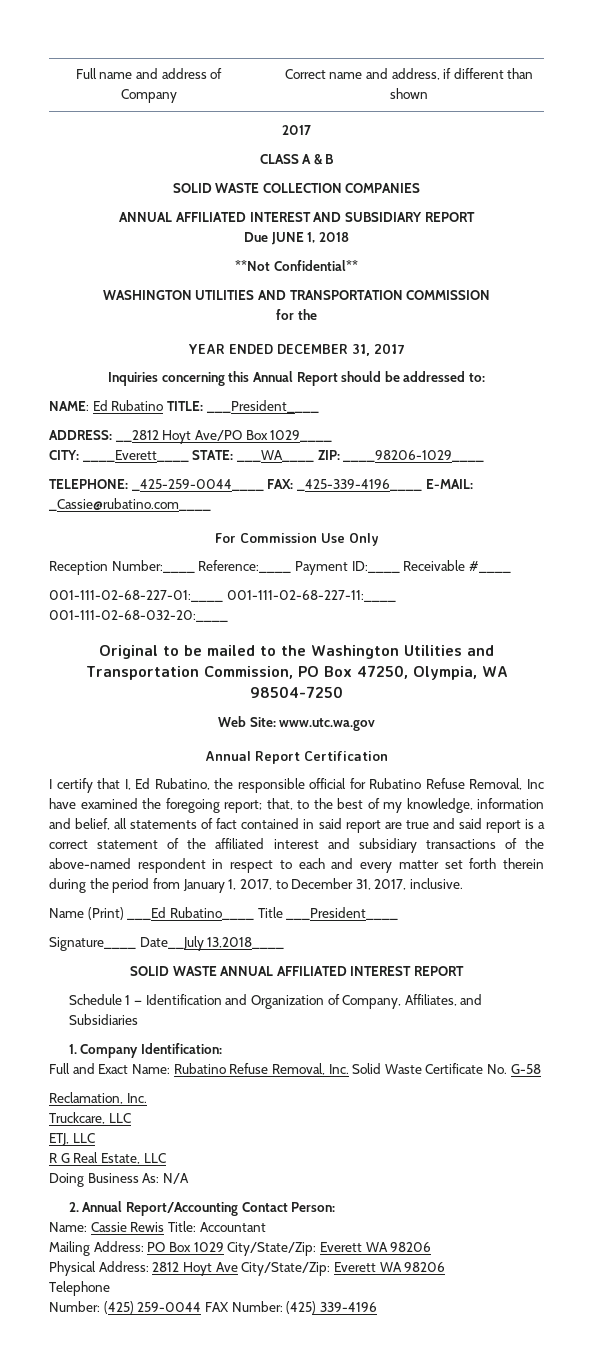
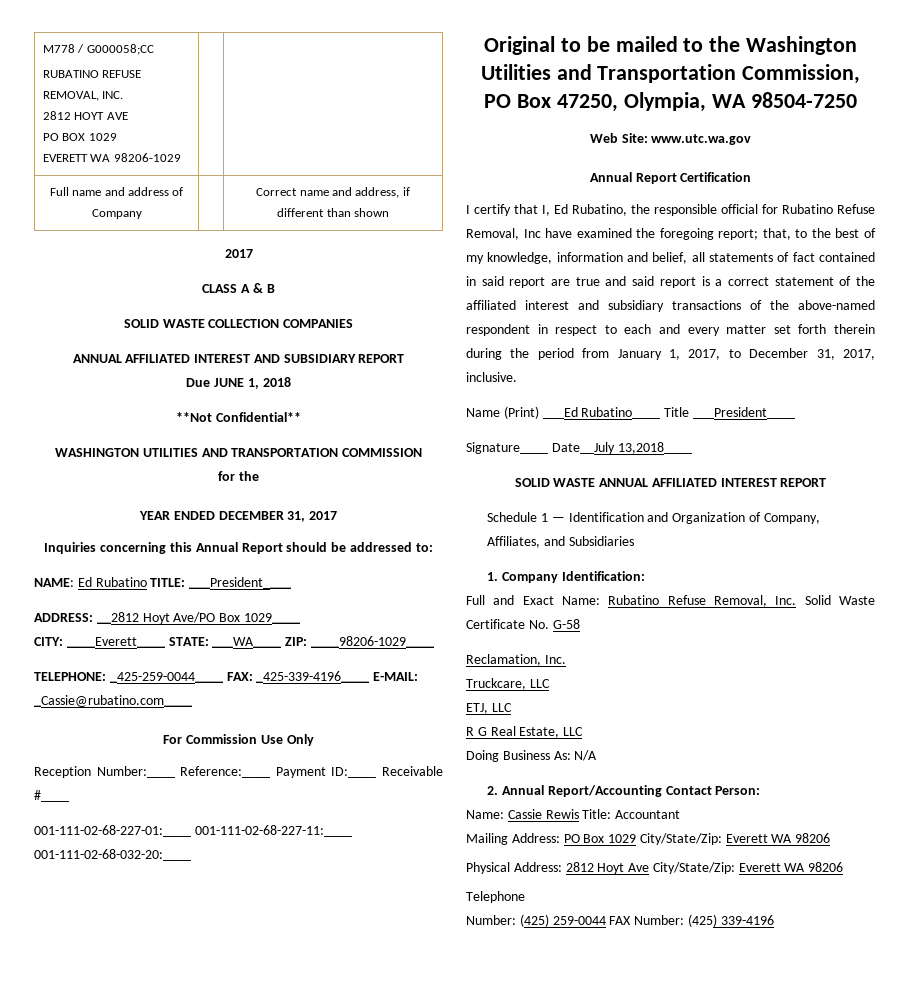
(75, 73) none -> [42,44,154,55] [42,70,142,78] [42,91,124,101] [42,111,128,120] [42,133,117,141] [42,153,181,162] M778 / G000058;CC // RUBATINO REFUSE REMOVAL, INC. // 2812 HOYT AVE // PO BOX 1029 // EVERETT WA 98206-1029 | | //

